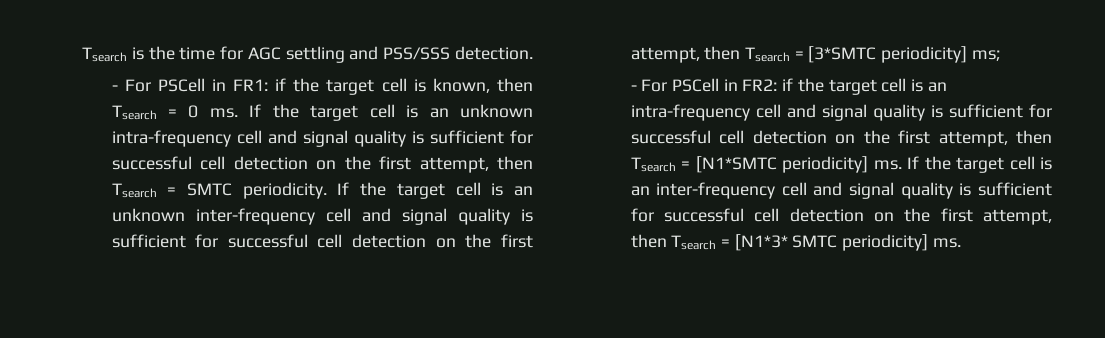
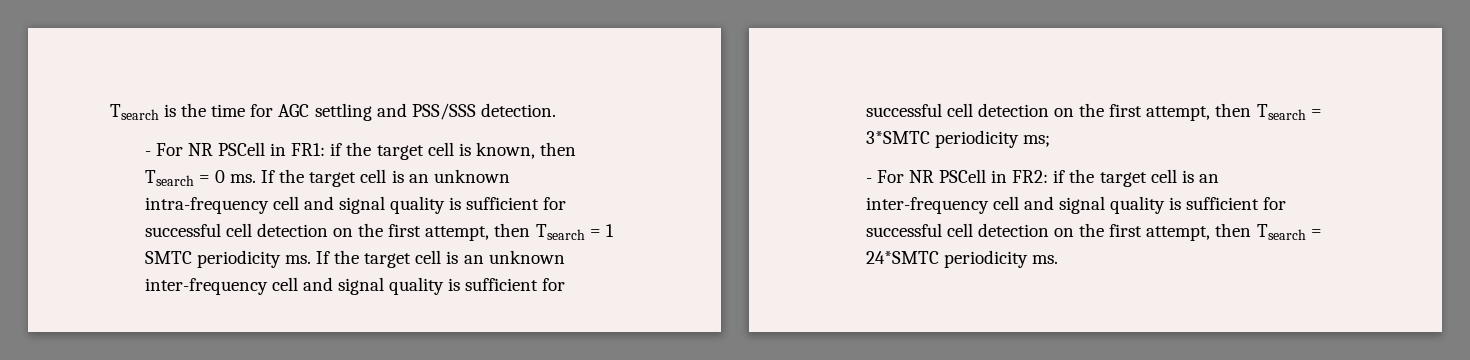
(151, 85) none -> [187,143,213,156] NR
[186,182,327,199] SMTC periodicity. -> [605,224,614,237] [144,250,311,268] 1 SMTC periodicity ms.
[808,46,968,63] [3*SMTC periodicity] -> [865,130,1019,148] 3*SMTC periodicity
(668, 85) none -> [908,170,934,183] NR
[630,104,1052,121] [630,130,1052,147] [630,156,1052,173] [630,186,650,196] intra-frequency cell and signal quality is sufficient for successful cell detection on the first attempt, then Tsearch = [N1*SMTC periodicity] ms. If the target cell is an -> (1219, 178) none
[734,234,929,251] [N1*3* SMTC periodicity] -> [865,250,1028,268] 24*SMTC periodicity

